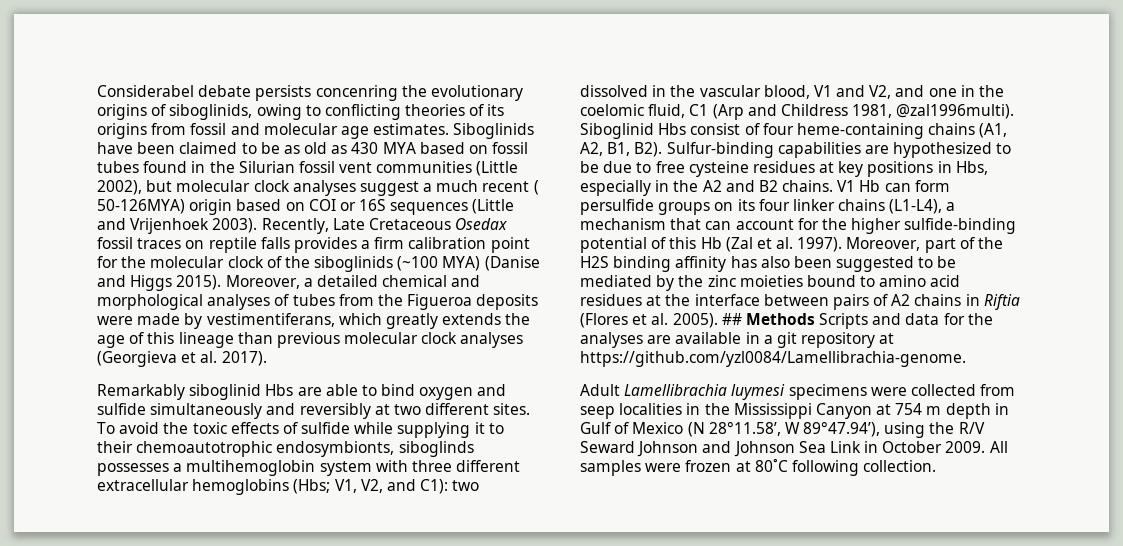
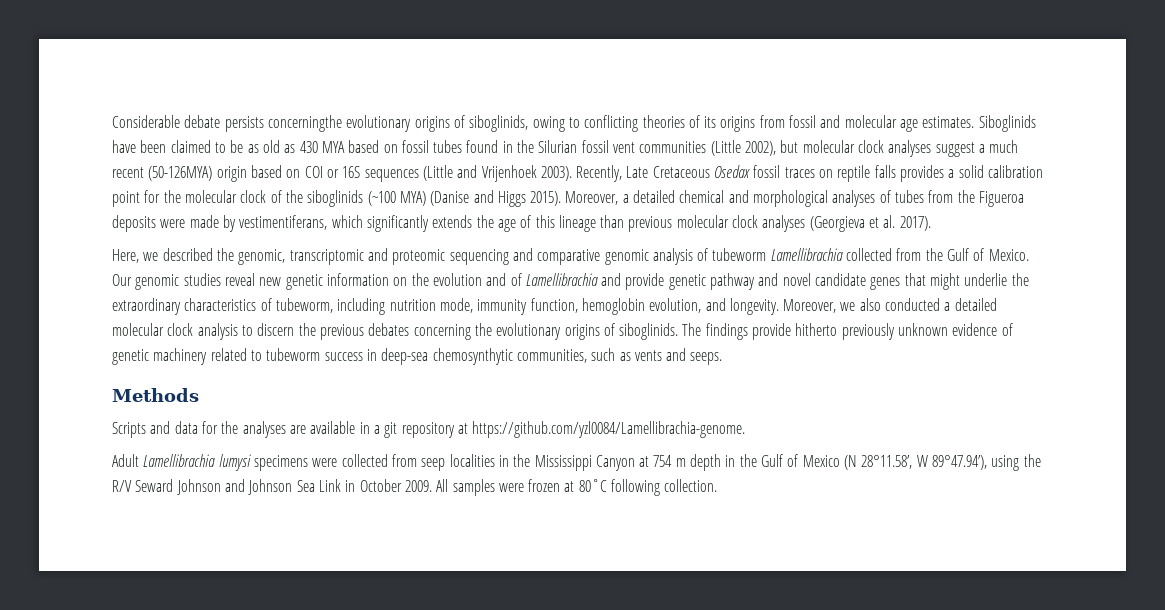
[97,85,194,97] Considerabel -> [112,115,180,128] Considerable
[315,85,427,101] concenring the -> [267,115,342,132] concerningthe
[533,180,539,195] [97,199,185,214] ( 50-126MYA) -> [148,166,213,181] (50-126MYA)
[374,237,405,249] firm -> [958,165,984,178] solid
[385,313,438,329] greatly -> [366,215,429,232] significantly
[97,384,507,400] [97,403,531,419] [97,422,504,438] [97,441,474,457] [97,460,521,476] [97,479,480,495] [580,85,1005,99] [580,104,1015,120] [580,123,1008,139] [580,142,1012,158] [580,161,988,177] [580,180,950,196] [580,199,956,215] [580,218,1017,234] [580,237,1004,253] [580,256,957,272] [580,275,961,291] [580,294,1020,310] [580,313,742,328] Remarkably siboglinid Hbs are able to bind oxygen and sulfide simultaneously and reversibly at two different sites. To avoid the toxic effects of sulfide while supplying it to their chemoautotrophic endosymbionts, siboglinds possesses a multihemoglobin system with three different extracellular hemoglobins (Hbs; V1, V2, and C1): two dissolved in the vascular blood, V1 and V2, and one in the coelomic fluid, C1 (Arp and Childress 1981, @zal1996multi). Siboglinid Hbs consist of four heme-containing chains (A1, A2, B1, B2). Sulfur-binding capabilities are hypothesized to be due to free cysteine residues at key positions in Hbs, especially in the A2 and B2 chains. V1 Hb can form persulfide groups on its four linker chains (L1-L4), a mechanism that can account for the higher sulfide-binding potential of this Hb (Zal et al. 1997). Moreover, part of the H2S binding affinity has also been suggested to be mediated by the zinc moieties bound to amino acid residues at the interface between pairs of A2 chains in Riftia (Flores et al. 2005). ## -> [112,248,1029,265] [112,273,1029,290] [112,298,997,315] [112,323,1013,340] [112,348,723,365] Here, we described the genomic, transcriptomic and proteomic sequencing and comparative genomic analysis of tubeworm Lamellibrachia collected from the Gulf of Mexico. Our genomic studies reveal new genetic information on the evolution and of Lamellibrachia and provide genetic pathway and novel candidate genes that might underlie the extraordinary characteristics of tubeworm, including nutrition mode, immunity function, hemoglobin evolution, and longevity. Moreover, we also conducted a detailed molecular clock analysis to discern the previous debates concerning the evolutionary origins of siboglinids. The findings provide hitherto previously unknown evidence of genetic machinery related to tubeworm success in deep-sea chemosynthytic communities, such as vents and seeps. //
(815, 319) none -> (199, 395) //
[731,384,786,400] luymesi -> [218,454,251,471] lumysi
(1009, 409) none -> [739,454,757,467] the

